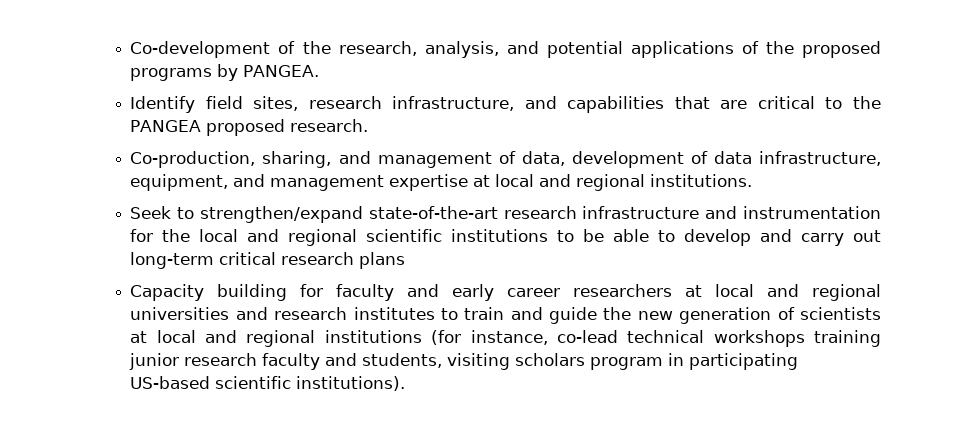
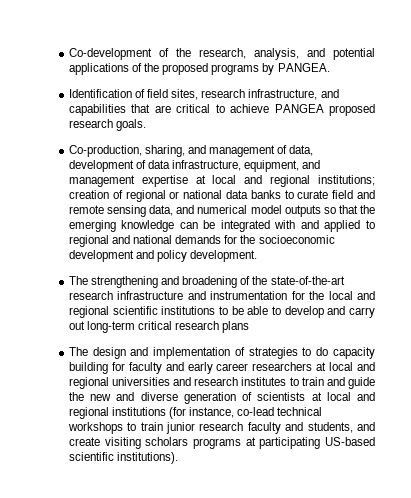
[130,96,196,113] Identify -> [68,89,146,98] Identification of
[853,96,881,109] the -> [230,104,270,113] achieve
[290,119,369,132] research. -> [68,119,147,131] research goals.
[650,174,753,187] [130,206,364,223] institutions. // Seek to strengthen/expand -> [318,175,375,186] [68,190,375,202] [68,205,375,217] [68,220,375,232] [68,235,335,247] [68,250,258,262] [68,276,268,288] institutions; creation of regional or national data banks to curate field and remote sensing data, and numerical model outputs so that the emerging knowledge can be integrated with and applied to regional and national demands for the socioeconomic development and policy development. // The strengthening and broadening of the
[130,284,205,301] Capacity -> [68,347,375,359] The design and implementation of strategies to do capacity
(673, 315) none -> [116,392,178,401] and diverse
[814,330,881,347] training -> [127,422,163,431] to train
[447,353,685,370] visiting scholars program in -> [356,422,375,431] [68,437,256,449] and create visiting scholars programs at

